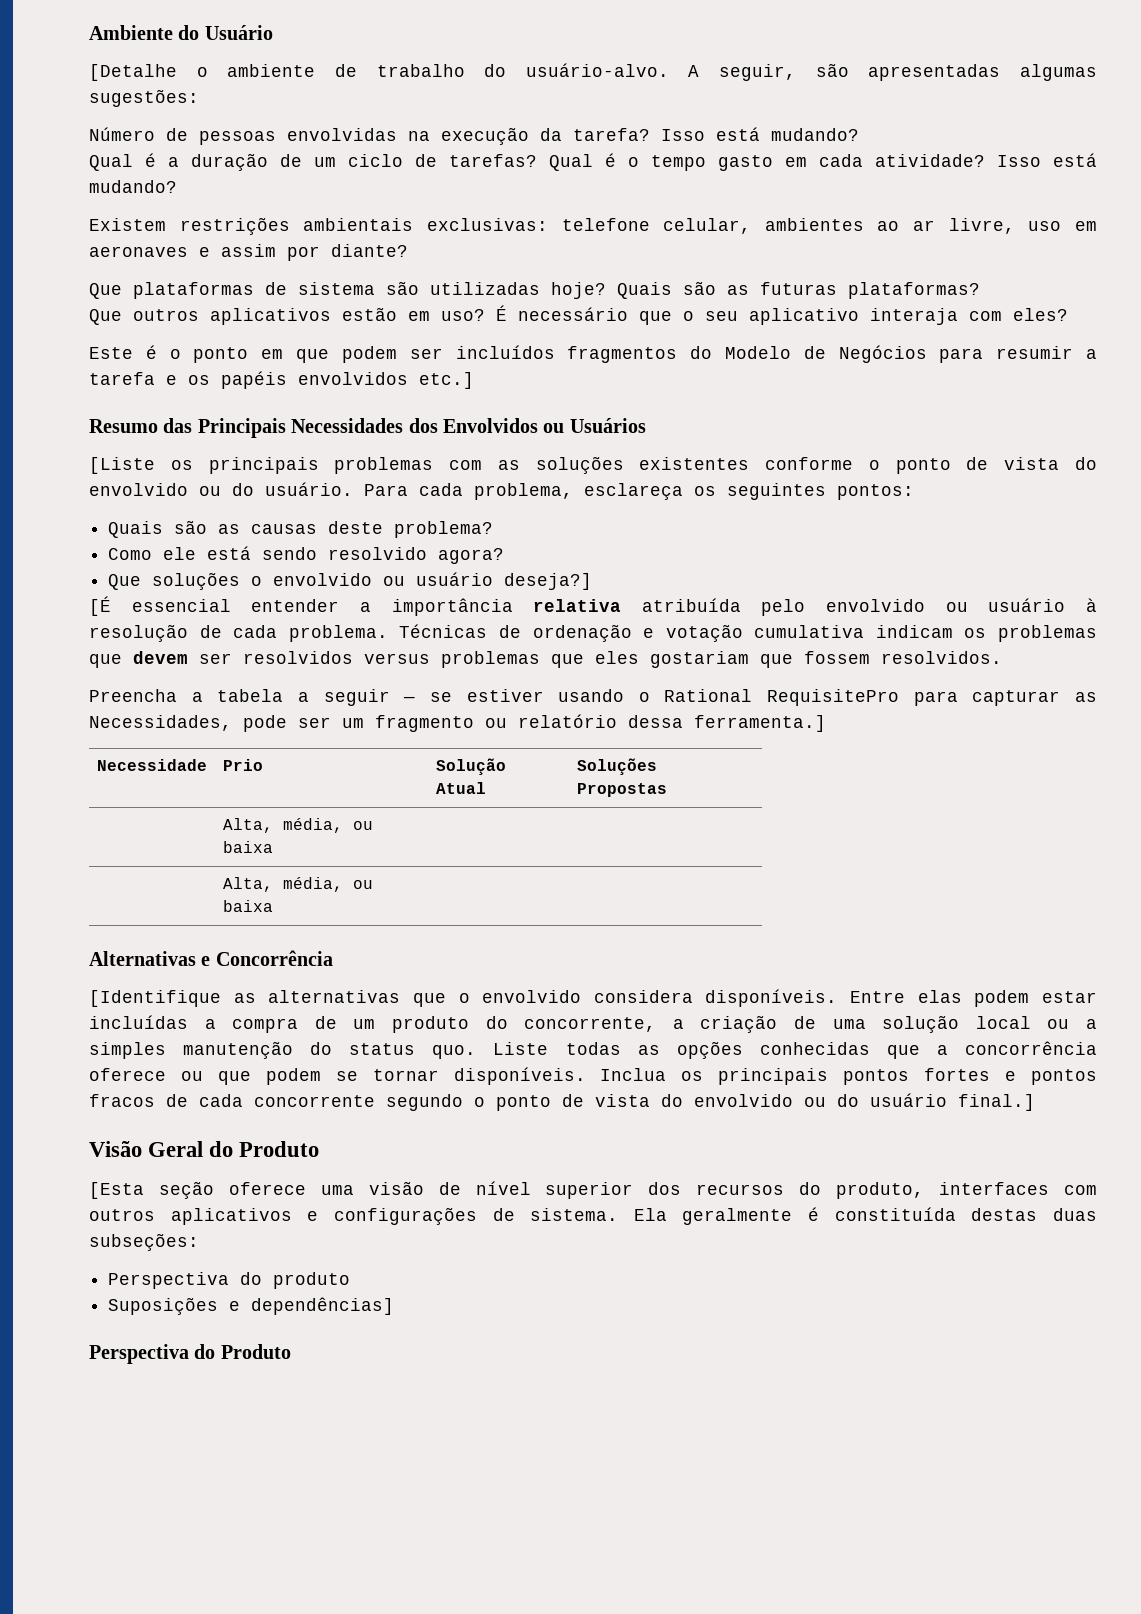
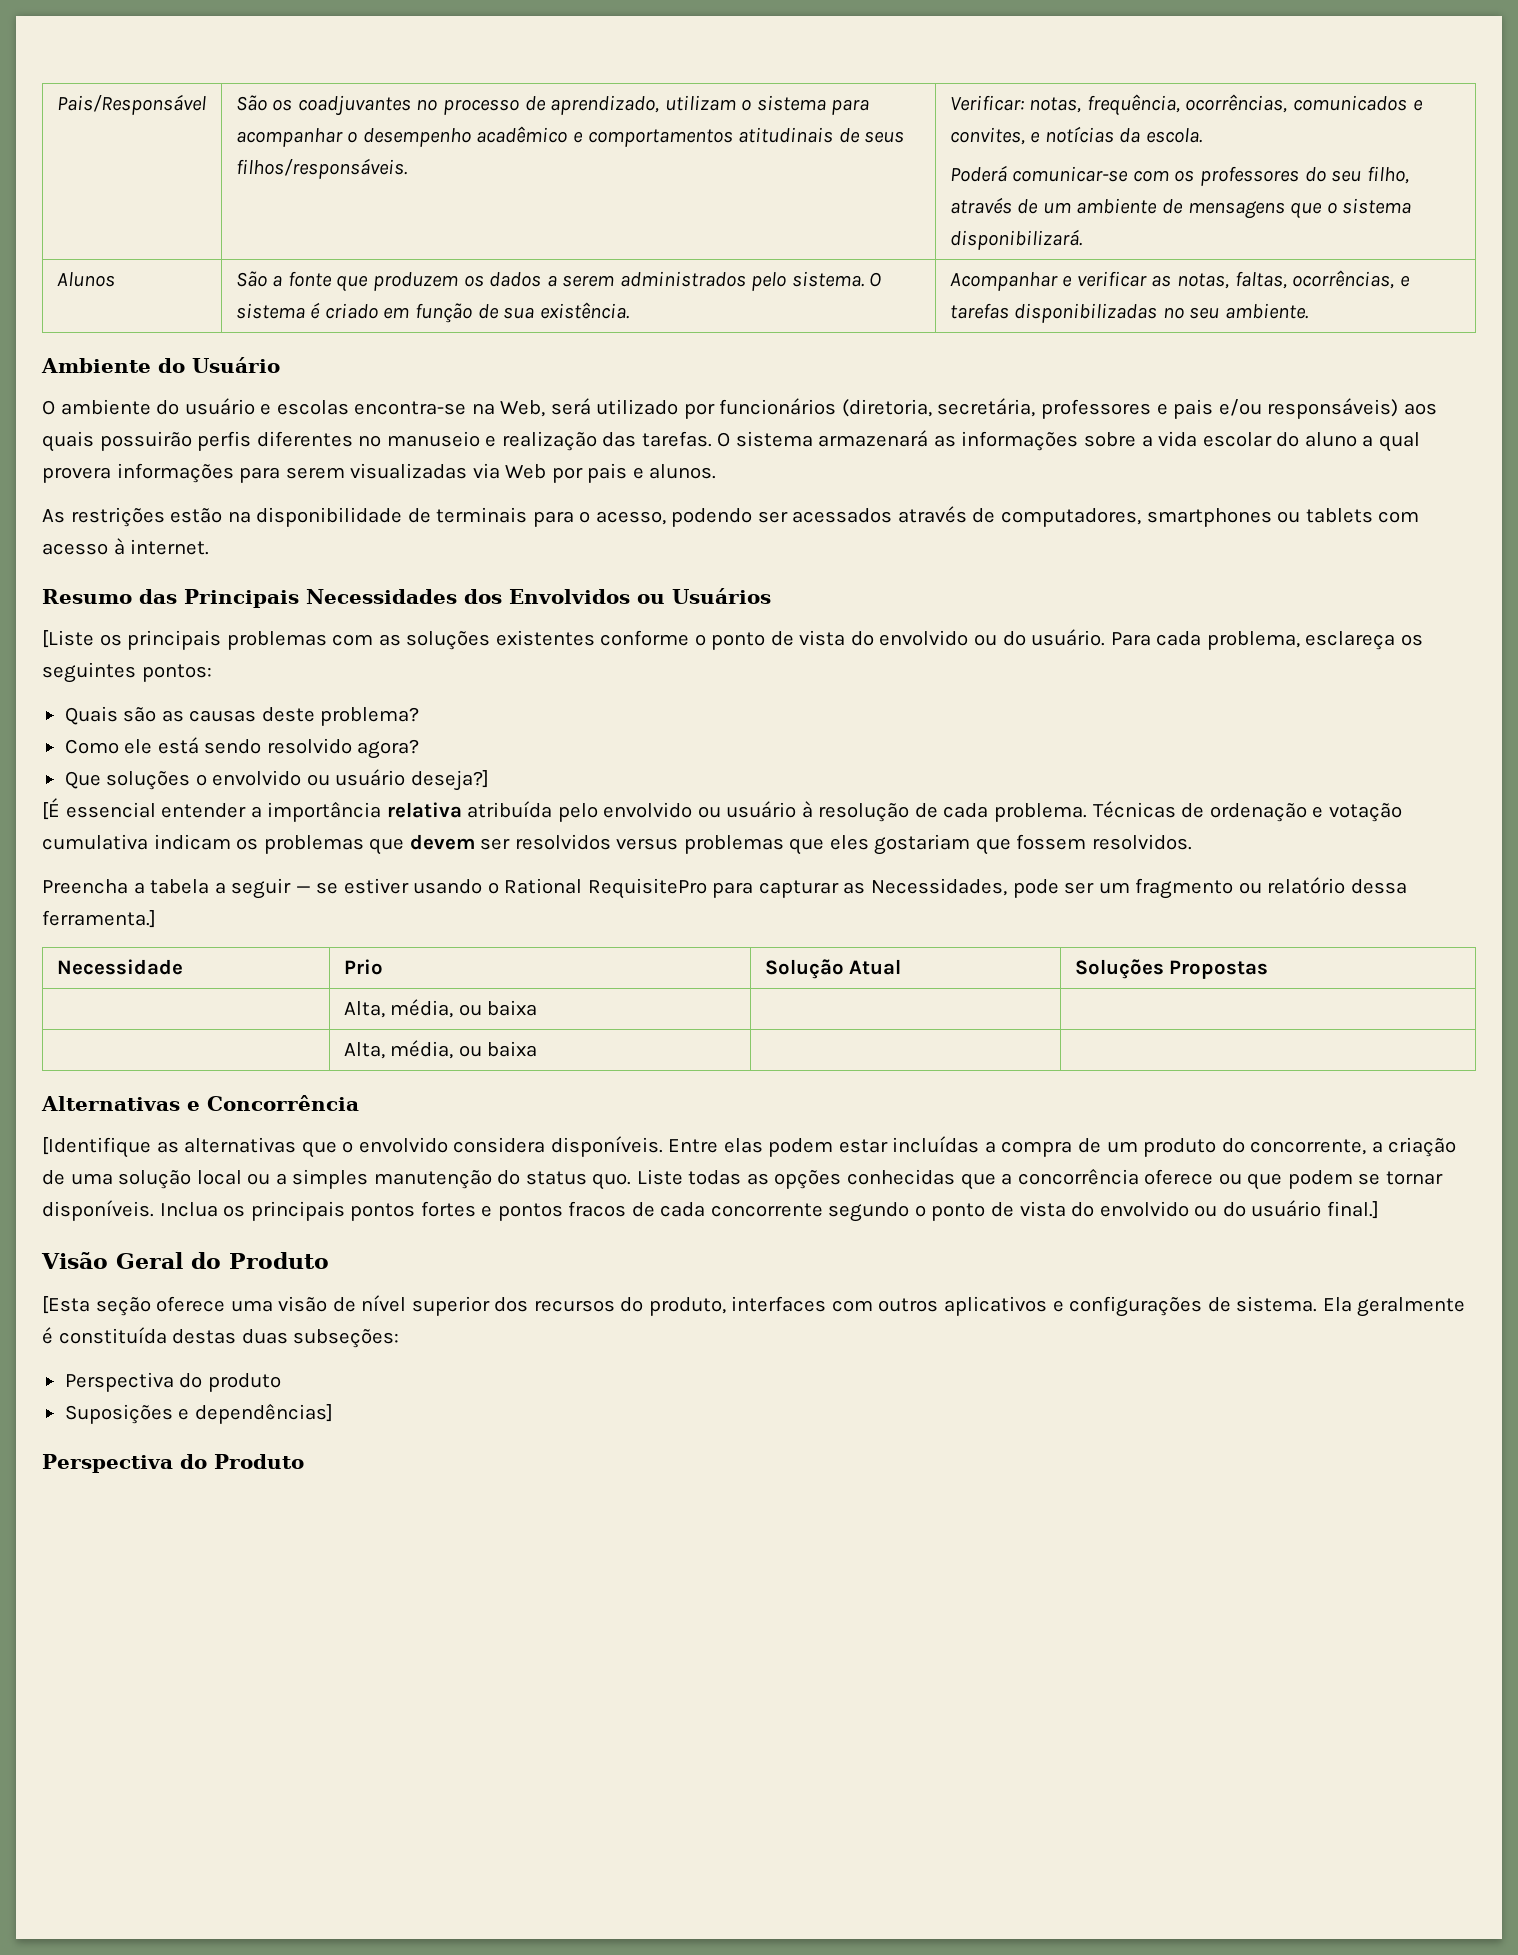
[89,25,273,40] [89,63,1097,81] [89,89,199,107] [89,127,859,145] [89,153,1097,171] [89,180,177,193] [89,217,1097,235] [89,244,408,261] [89,281,980,299] [89,305,1068,325] [89,345,1097,363] [89,371,474,389] Ambiente do Usuário // [Detalhe o ambiente de trabalho do usuário-alvo. A seguir, são apresentadas algumas sugestões: // Número de pessoas envolvidas na execução da tarefa? Isso está mudando? // Qual é a duração de um ciclo de tarefas? Qual é o tempo gasto em cada atividade? Isso está mudando? // Existem restrições ambientais exclusivas: telefone celular, ambientes ao ar livre, uso em aeronaves e assim por diante? // Que plataformas de sistema são utilizadas hoje? Quais são as futuras plataformas? // Que outros aplicativos estão em uso? É necessário que o seu aplicativo interaja com eles? // Este é o ponto em que podem ser incluídos fragmentos do Modelo de Negócios para resumir a tarefa e os papéis envolvidos etc.] -> [56,94,206,115] [235,95,870,116] [235,126,905,147] [235,158,407,179] [949,94,1423,116] [949,126,1202,145] [949,165,1409,186] [949,197,1412,219] [949,229,1082,250] [56,272,115,287] [235,271,883,292] [235,302,629,323] [949,270,1410,291] [949,303,1308,323] [41,357,280,373] [42,398,1437,419] [42,430,1420,452] [42,463,717,483] [42,506,1420,527] [42,538,210,555] Pais/Responsável | São os coadjuvantes no processo de aprendizado, utilizam o sistema para acompanhar o desempenho acadêmico e comportamentos atitudinais de seus filhos/responsáveis. | Verificar: notas, frequência, ocorrências, comunicados e convites, e notícias da escola. // Poderá comunicar-se com os professores do seu filho, através de um ambiente de mensagens que o sistema disponibilizará. // Alunos | São a fonte que produzem os dados a serem administrados pelo sistema. O sistema é criado em função de sua existência. | Acompanhar e verificar as notas, faltas, ocorrências, e tarefas disponibilizadas no seu ambiente. // Ambiente do Usuário // O ambiente do usuário e escolas encontra-se na Web, será utilizado por funcionários (diretoria, secretária, professores e pais e/ou responsáveis) aos quais possuirão perfis diferentes no manuseio e realização das tarefas. O sistema armazenará as informações sobre a vida escolar do aluno a qual provera informações para serem visualizadas via Web por pais e alunos. // As restrições estão na disponibilidade de terminais para o acesso, podendo ser acessados através de computadores, smartphones ou tablets com acesso à internet.

